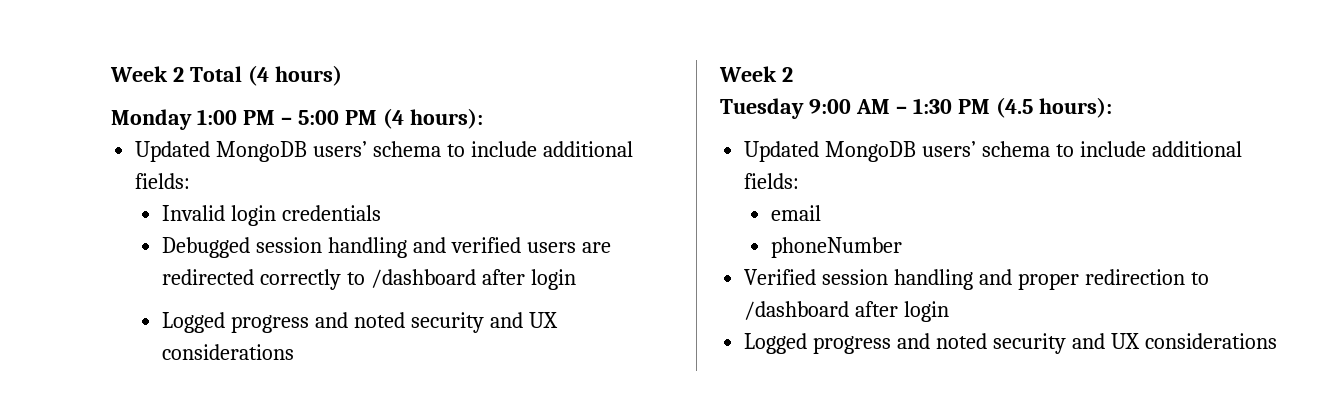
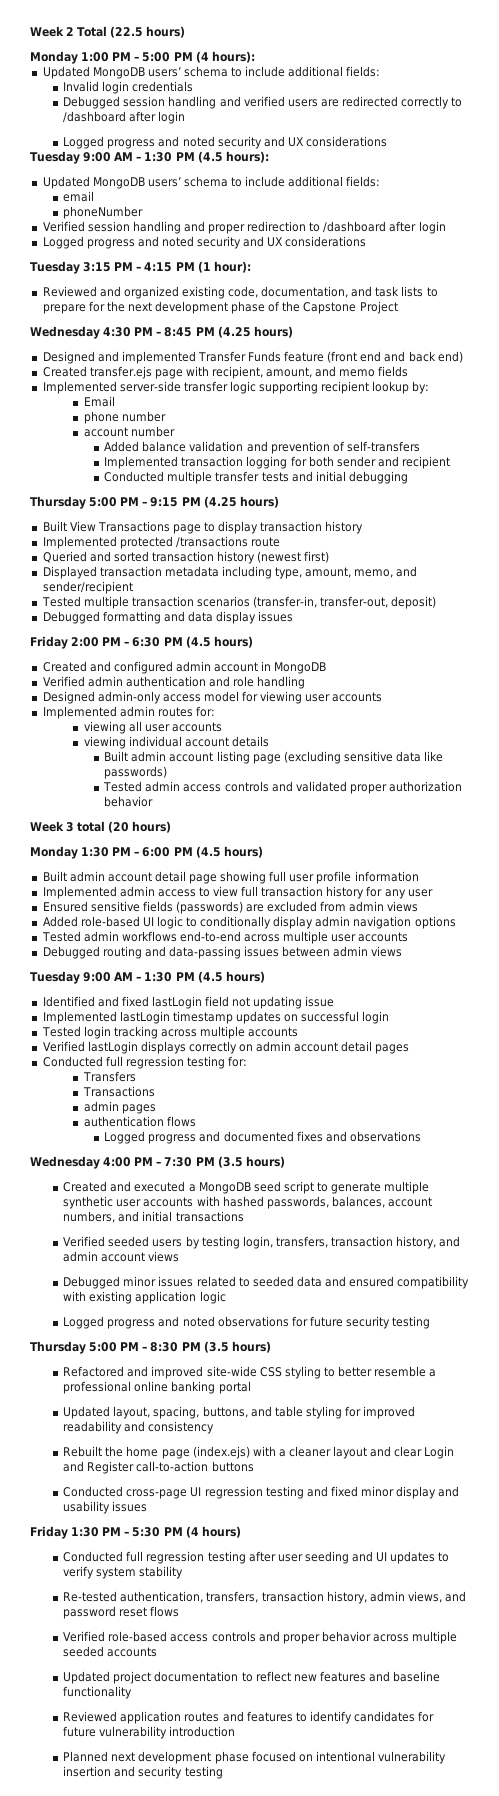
[247,65,269,86] (4 -> [110,26,144,38] (22.5
[719,66,793,82] // Week 2 -> (387, 141) none
(1277, 341) none -> [30,261,251,274] [42,286,438,299] [42,301,398,314] [30,326,293,339] [42,351,463,364] [42,366,409,379] [42,381,430,394] [83,396,115,407] [83,411,166,424] [83,426,175,437] [104,441,420,454] [104,456,450,469] [104,471,408,484] [30,496,279,509] [42,521,364,534] [42,536,280,549] [42,551,330,564] [42,566,418,579] [42,581,133,594] [41,596,437,609] [42,611,294,624] [30,636,253,649] [42,661,327,674] [42,676,306,689] [42,691,383,704] [42,706,215,719] [83,721,223,734] [83,736,270,749] [104,751,444,764] [104,766,168,779] [103,781,462,794] [104,796,154,807] [30,821,172,833] [30,846,263,859] [42,871,419,884] [42,886,433,899] [42,901,419,914] [42,916,456,929] [41,931,409,944] [42,946,403,959] [30,971,265,984] [42,996,335,1009] [42,1011,390,1024] [41,1026,299,1039] [42,1041,410,1054] [42,1056,248,1069] [82,1071,136,1082] [82,1086,155,1097] [83,1101,156,1114] [83,1116,196,1127] [104,1131,421,1144] [30,1156,285,1169] [63,1181,430,1194] [63,1196,432,1209] [63,1211,244,1223] [63,1236,461,1249] [63,1251,180,1262] [63,1276,470,1289] [63,1291,226,1304] [63,1316,431,1329] [30,1341,271,1354] [63,1366,437,1379] [63,1381,251,1394] [63,1406,416,1419] [63,1421,215,1434] [63,1446,455,1459] [63,1461,254,1474] [63,1486,460,1499] [63,1501,148,1514] [30,1526,241,1539] [63,1551,450,1564] [63,1566,184,1579] [63,1591,466,1604] [63,1606,180,1619] [63,1631,458,1644] [63,1646,158,1657] [63,1671,441,1684] [63,1686,133,1699] [63,1711,435,1724] [63,1726,236,1739] [63,1751,446,1764] [63,1766,223,1779] // Tuesday 3:15 PM – 4:15 PM (1 hour): // Reviewed and organized existing code, documentation, and task lists to prepare for the next development phase of the Capstone Project // Wednesday 4:30 PM – 8:45 PM (4.25 hours) // Designed and implemented Transfer Funds feature (front end and back end) // Created transfer.ejs page with recipient, amount, and memo fields // Implemented server-side transfer logic supporting recipient lookup by: // Email // phone number // account number // Added balance validation and prevention of self-transfers // Implemented transaction logging for both sender and recipient // Conducted multiple transfer tests and initial debugging // Thursday 5:00 PM – 9:15 PM (4.25 hours) // Built View Transactions page to display transaction history // Implemented protected /transactions route // Queried and sorted transaction history (newest first) // Displayed transaction metadata including type, amount, memo, and sender/recipient // Tested multiple transaction scenarios (transfer-in, transfer-out, deposit) // Debugged formatting and data display issues // Friday 2:00 PM – 6:30 PM (4.5 hours) // Created and configured admin account in MongoDB // Verified admin authentication and role handling // Designed admin-only access model for viewing user accounts // Implemented admin routes for: // viewing all user accounts // viewing individual account details // Built admin account listing page (excluding sensitive data like passwords) // Tested admin access controls and validated proper authorization behavior // Week 3 total (20 hours) // Monday 1:30 PM – 6:00 PM (4.5 hours) // Built admin account detail page showing full user profile information // Implemented admin access to view full transaction history for any user // Ensured sensitive fields (passwords) are excluded from admin views // Added role-based UI logic to conditionally display admin navigation options // Tested admin workflows end-to-end across multiple user accounts // Debugged routing and data-passing issues between admin views // Tuesday 9:00 AM – 1:30 PM (4.5 hours) // Identified and fixed lastLogin field not updating issue // Implemented lastLogin timestamp updates on successful login // Tested login tracking across multiple accounts // Verified lastLogin displays correctly on admin account detail pages // Conducted full regression testing for: // Transfers // Transactions // admin pages // authentication flows // Logged progress and documented fixes and observations // Wednesday 4:00 PM – 7:30 PM (3.5 hours) // Created and executed a MongoDB seed script to generate multiple synthetic user accounts with hashed passwords, balances, account numbers, and initial transactions // Verified seeded users by testing login, transfers, transaction history, and admin account views // Debugged minor issues related to seeded data and ensured compatibility with existing application logic // Logged progress and noted observations for future security testing // Thursday 5:00 PM – 8:30 PM (3.5 hours) // Refactored and improved site-wide CSS styling to better resemble a professional online banking portal // Updated layout, spacing, buttons, and table styling for improved readability and consistency // Rebuilt the home page (index.ejs) with a cleaner layout and clear Login and Register call-to-action buttons // Conducted cross-page UI regression testing and fixed minor display and usability issues // Friday 1:30 PM – 5:30 PM (4 hours) // Conducted full regression testing after user seeding and UI updates to verify system stability // Re-tested authentication, transfers, transaction history, admin views, and password reset flows // Verified role-based access controls and proper behavior across multiple seeded accounts // Updated project documentation to reflect new features and baseline functionality // Reviewed application routes and features to identify candidates for future vulnerability introduction // Planned next development phase focused on intentional vulnerability insertion and security testing

